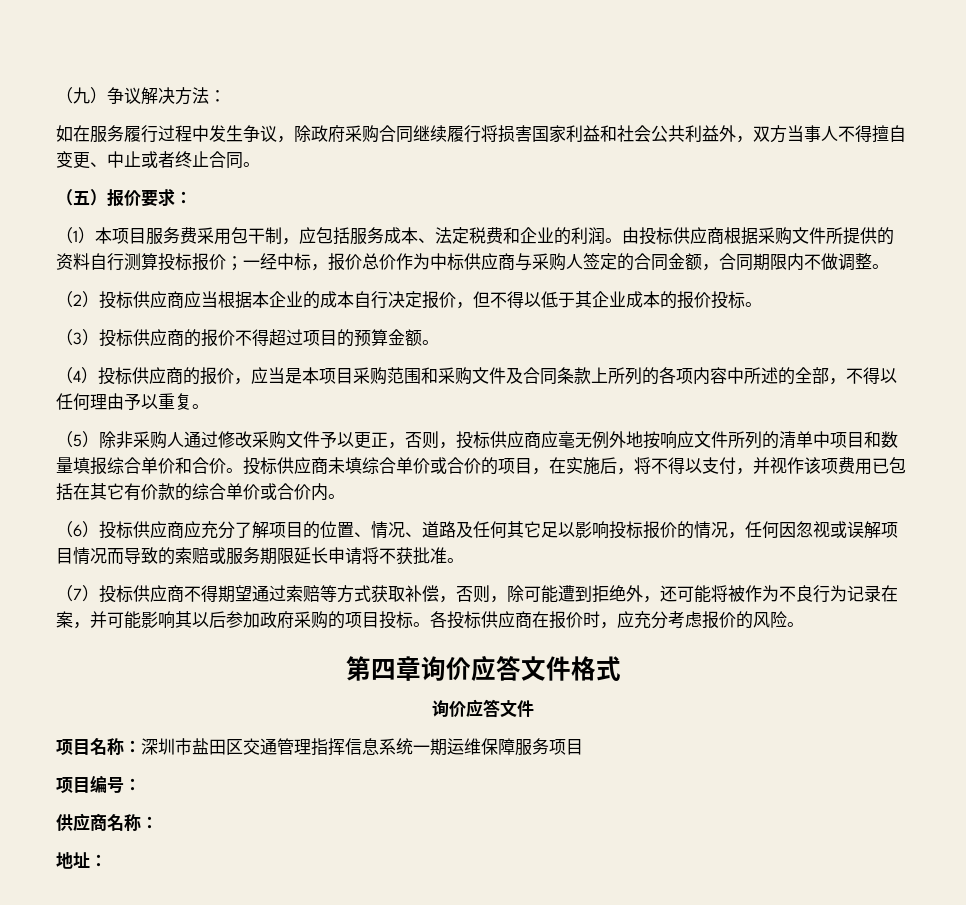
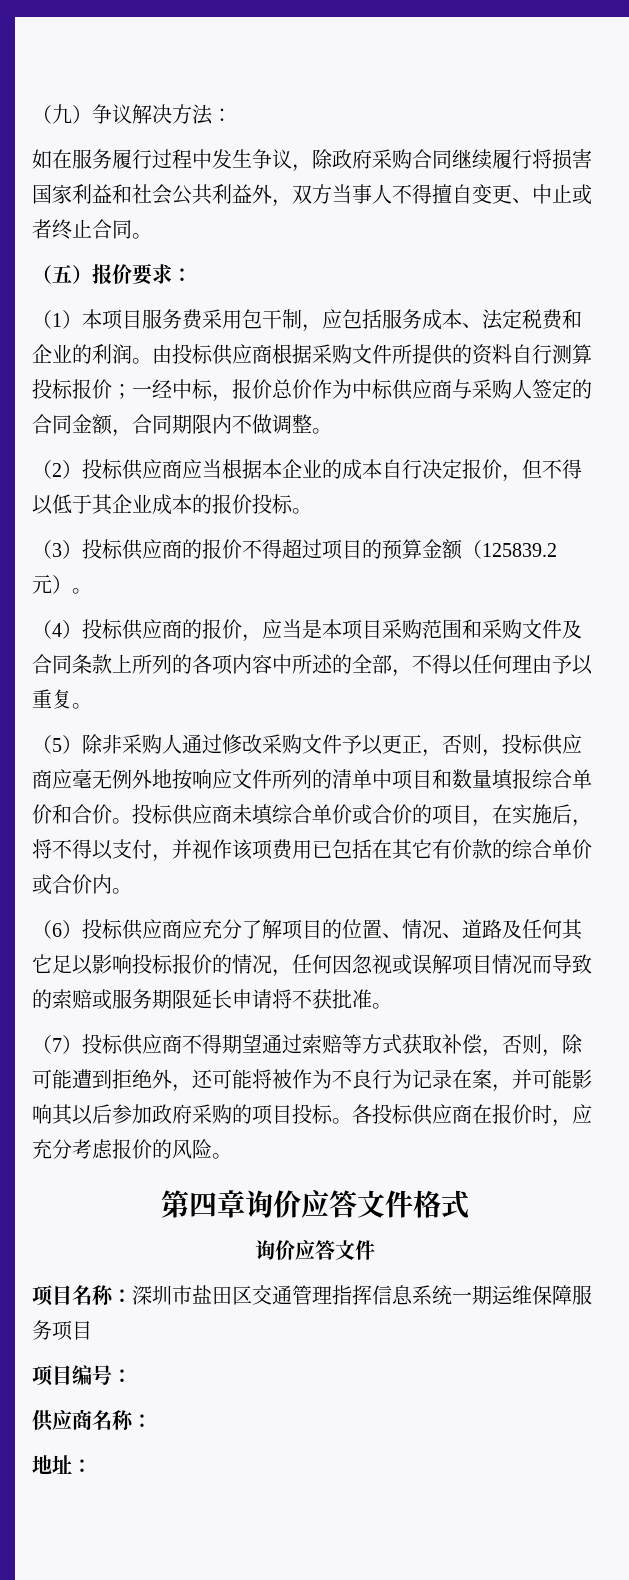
(422, 337) none -> [462,540,557,559] [32,575,72,594] （125839.2元）

